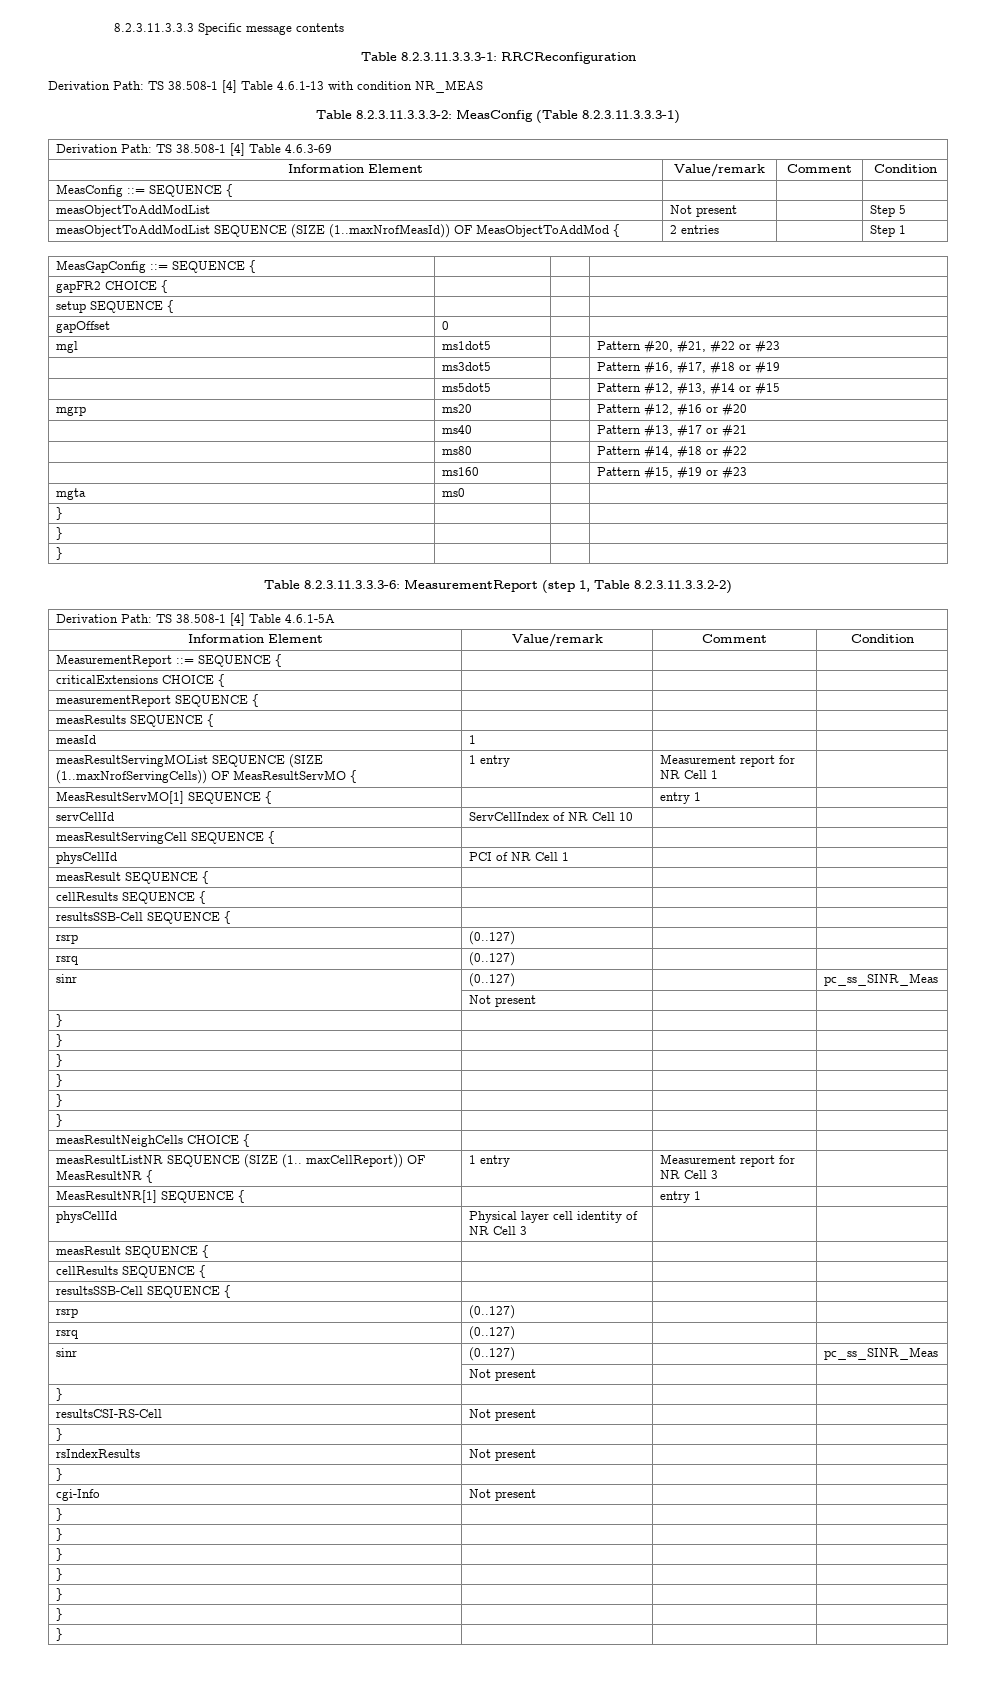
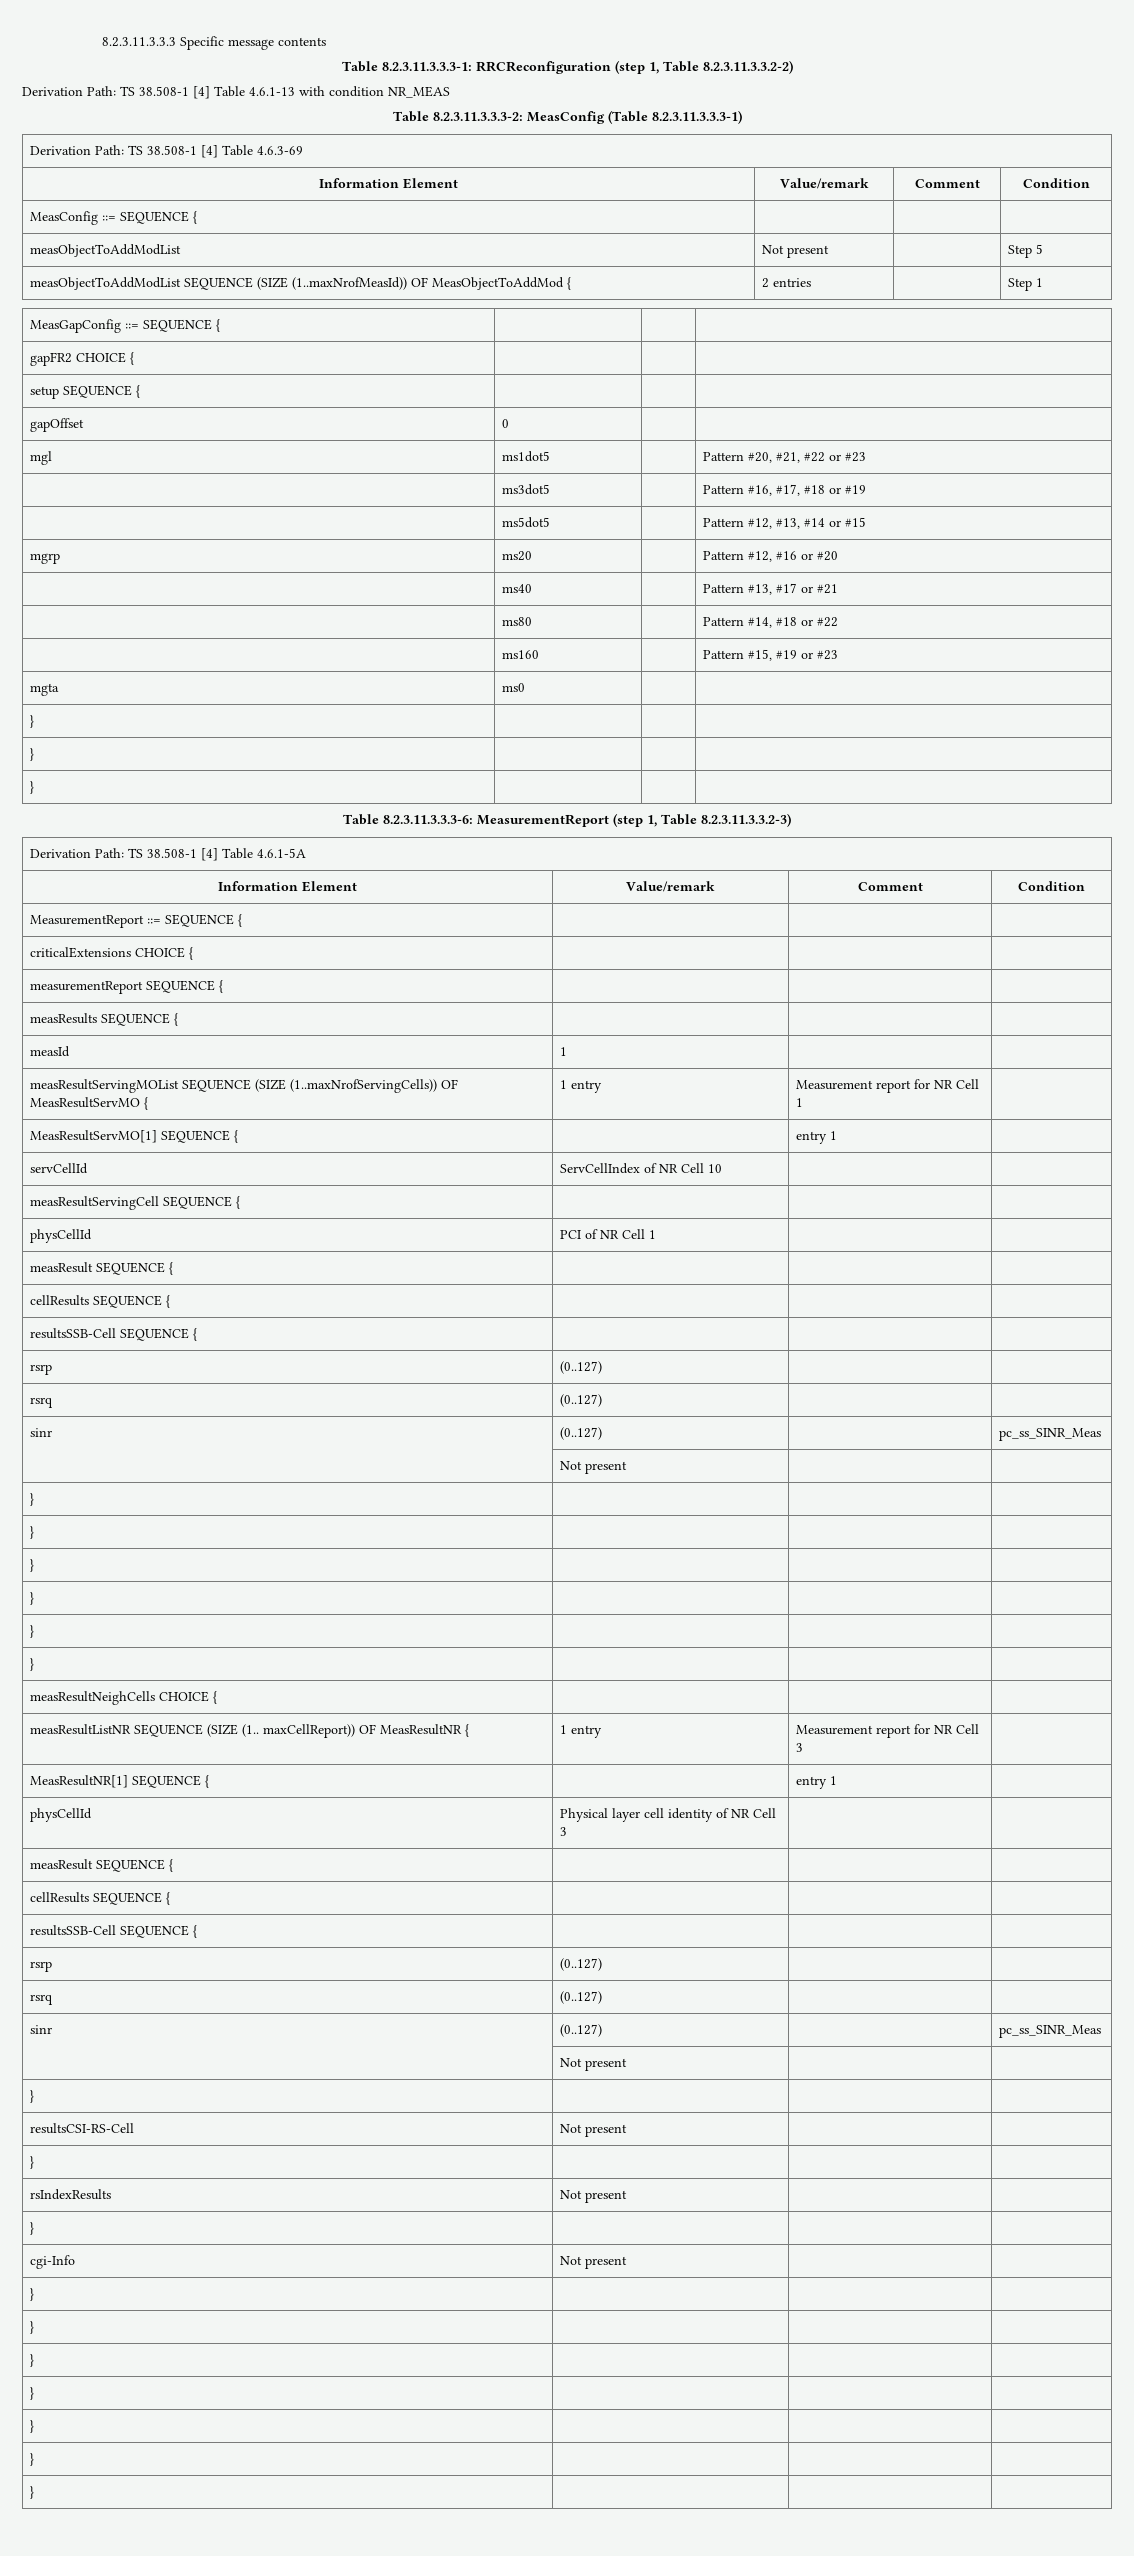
(636, 58) none -> [614,60,793,74] (step 1, Table 8.2.3.11.3.3.2-2)
[634,580,732,594] 8.2.3.11.3.3.2-2) -> [701,813,791,827] 8.2.3.11.3.3.2-3)

